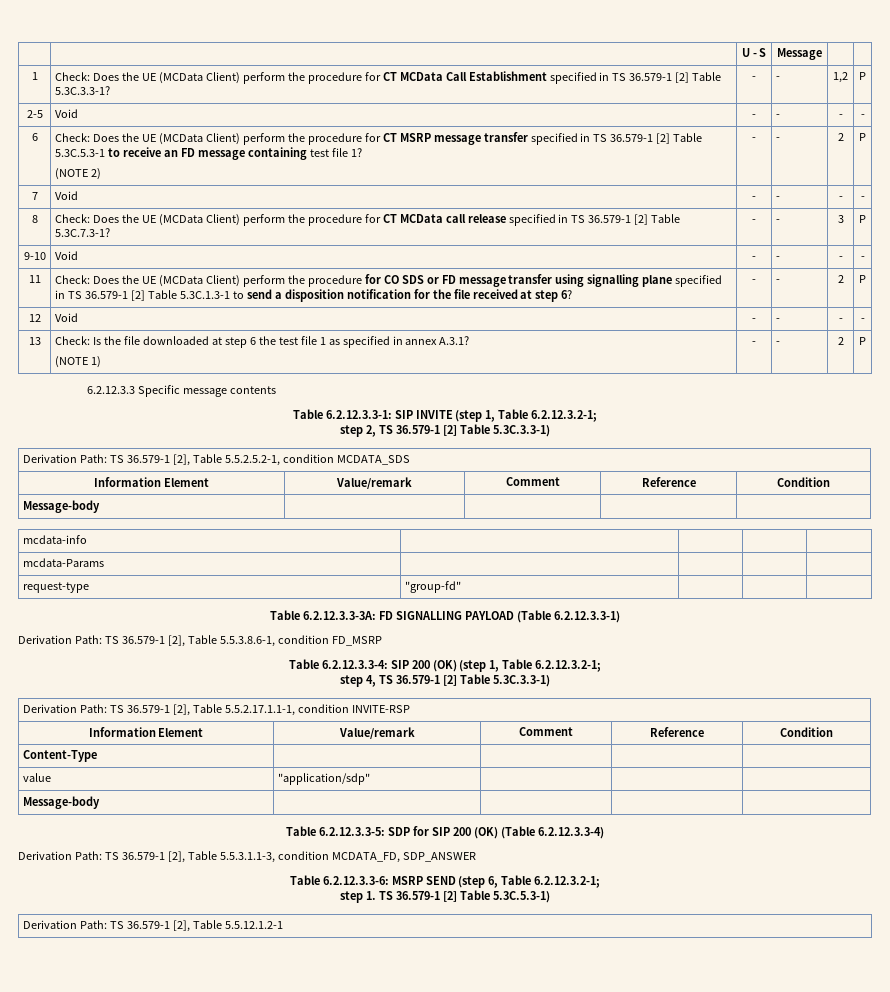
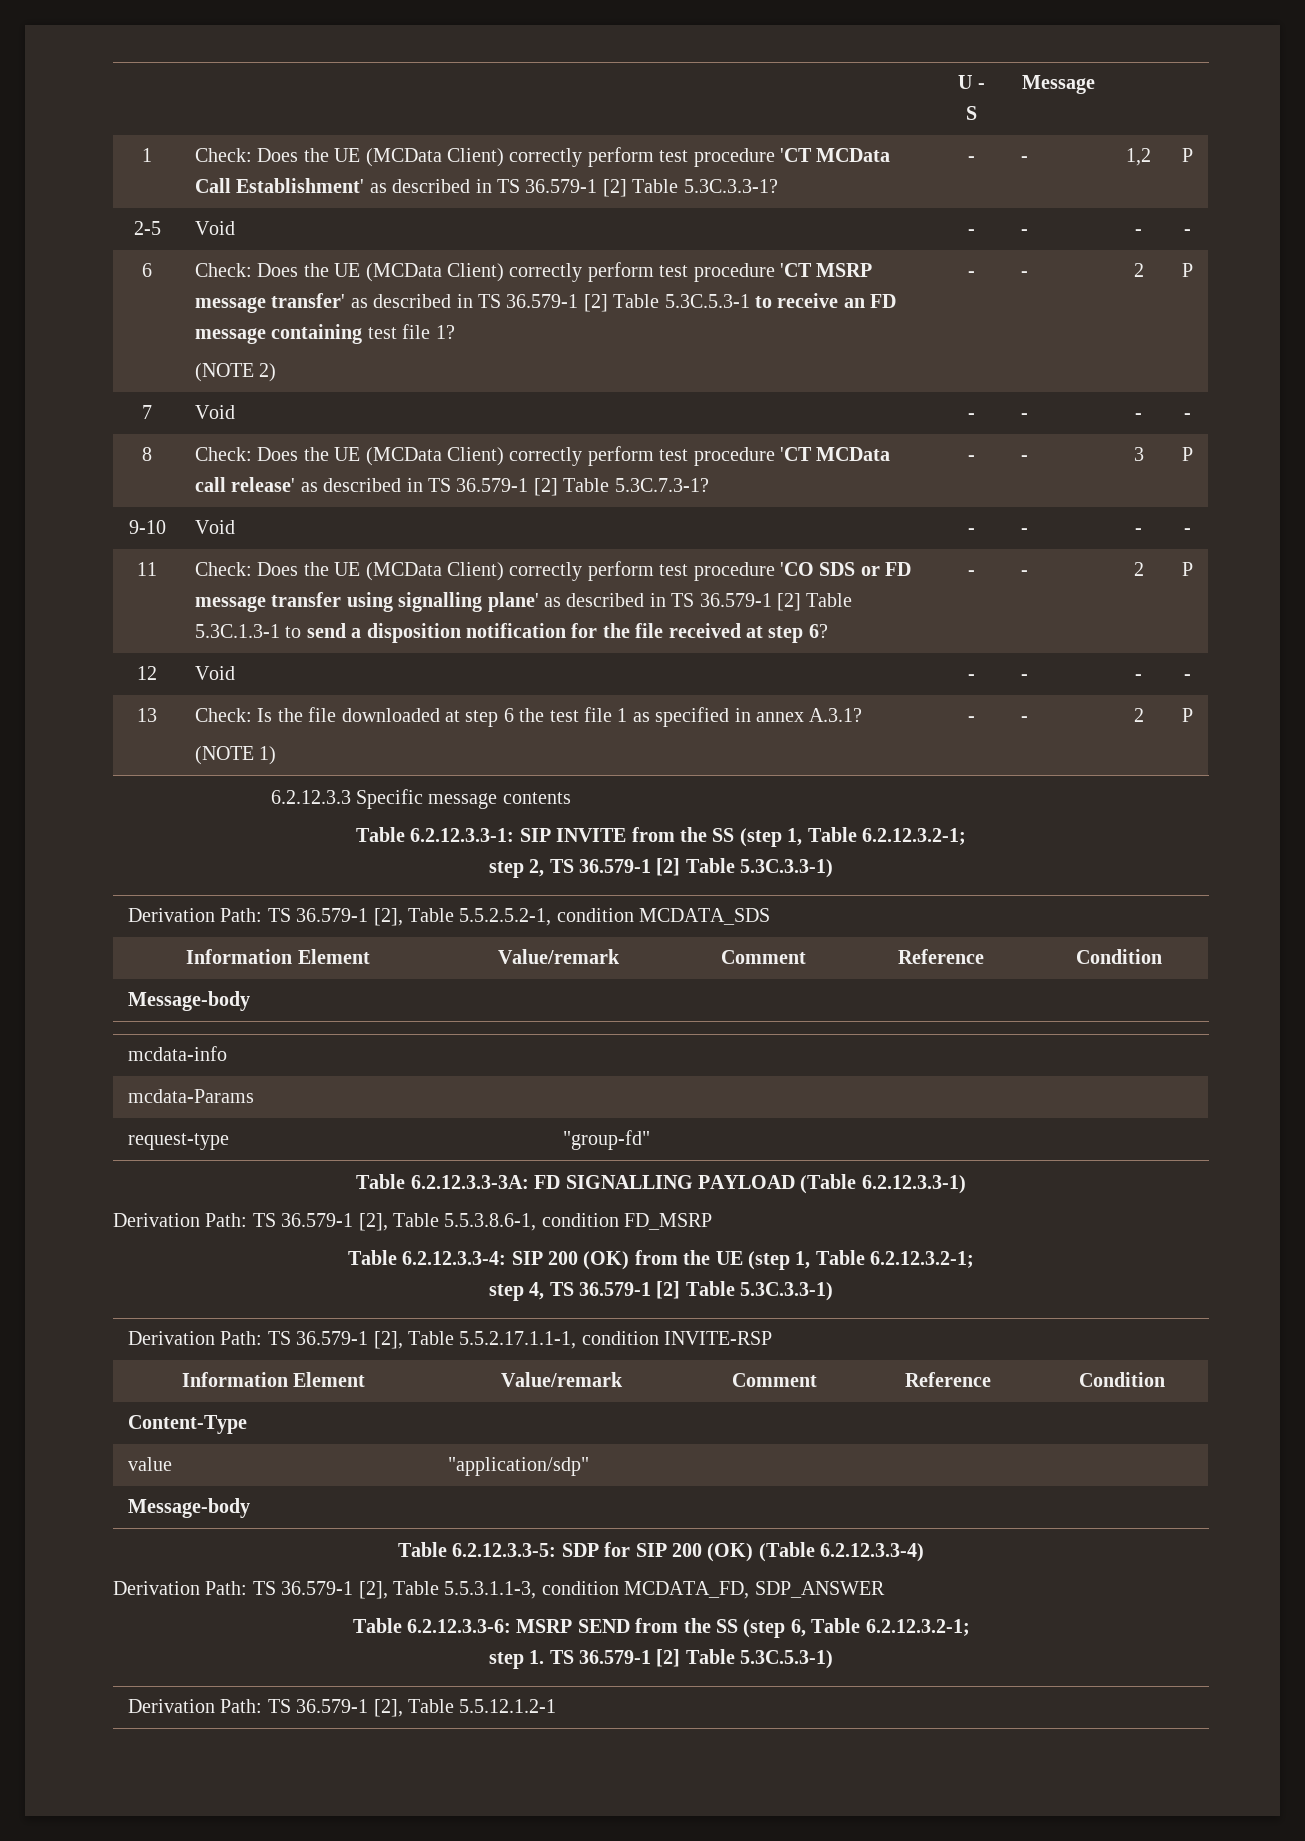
[242,71,597,84] perform the procedure for CT MCData Call Establishment specified -> [509,147,891,167] [194,178,471,193] correctly perform test procedure 'CT MCData Call Establishment' as described
[242,132,578,145] perform the procedure for CT MSRP message transfer specified -> [509,262,873,282] [194,293,452,313] correctly perform test procedure 'CT MSRP message transfer' as described
[242,214,556,226] perform the procedure for CT MCData call release specified -> [509,446,891,466] [194,477,402,492] correctly perform test procedure 'CT MCData call release' as described
[242,274,399,287] perform the procedure for CO -> [509,561,814,581] correctly perform test procedure 'CO
[642,275,723,287] plane specified -> [487,592,645,612] plane' as described
(453, 414) none -> [631,827,735,842] from the SS
(457, 666) none -> [634,1250,743,1265] from the UE
(456, 880) none -> [635,1618,738,1633] from the SS

